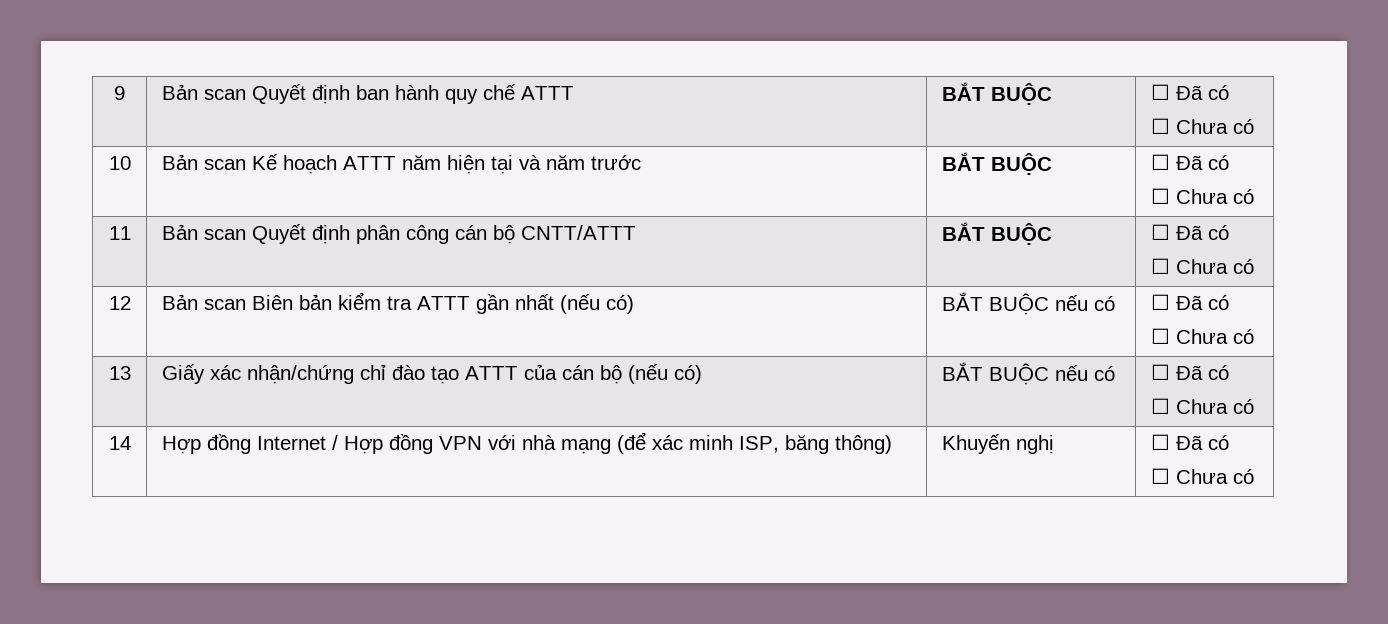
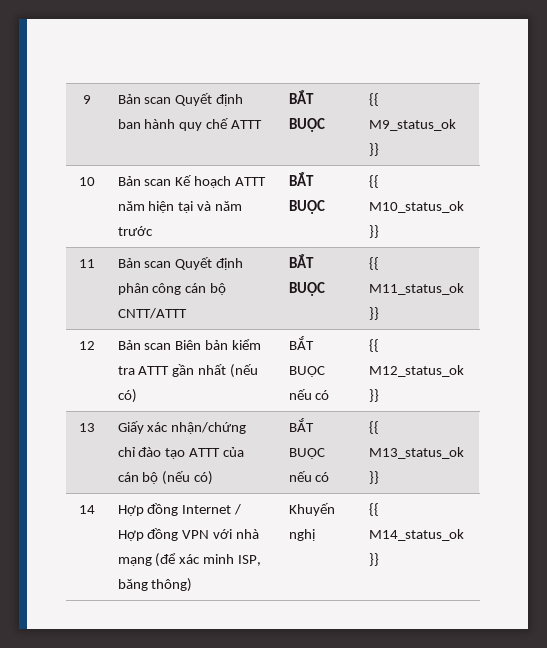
[1150,84,1229,100] [1150,118,1254,134] ☐ Đã có // ☐ Chưa có -> [368,93,379,106] [368,119,456,131] [368,143,379,156] {{ M9_status_ok }}
[1150,154,1229,170] [1150,188,1254,204] ☐ Đã có // ☐ Chưa có -> [368,175,379,188] [368,201,464,213] [368,225,379,238] {{ M10_status_ok }}
[1150,224,1229,240] [1150,258,1254,274] ☐ Đã có // ☐ Chưa có -> [368,257,379,270] [368,283,464,295] [368,307,379,320] {{ M11_status_ok }}
[1150,294,1229,310] [1150,328,1254,344] ☐ Đã có // ☐ Chưa có -> [368,339,379,352] [368,365,464,377] [368,389,379,402] {{ M12_status_ok }}
[1150,364,1229,380] [1150,398,1254,414] ☐ Đã có // ☐ Chưa có -> [368,421,379,434] [368,447,464,459] [368,471,379,484] {{ M13_status_ok }}
[1150,434,1229,450] [1150,468,1254,484] ☐ Đã có // ☐ Chưa có -> [368,503,379,516] [368,529,464,541] [368,553,379,566] {{ M14_status_ok }}

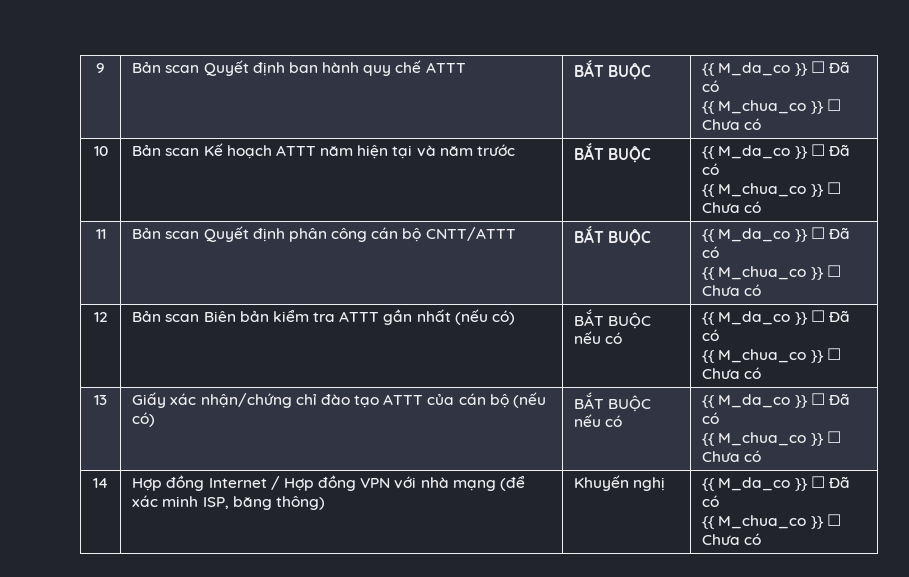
[368,119,456,131] [368,143,379,156] M9_status_ok }} -> [718,61,850,76] [702,80,720,92] [702,99,841,114] [702,118,762,130] M_da_co }} ☐ Đã có // {{ M_chua_co }} ☐ Chưa có
[368,201,464,213] [368,225,379,238] M10_status_ok }} -> [718,144,850,159] [702,163,720,175] [702,182,841,197] [702,201,762,213] M_da_co }} ☐ Đã có // {{ M_chua_co }} ☐ Chưa có
[368,283,464,295] [368,307,379,320] M11_status_ok }} -> [718,227,850,242] [702,246,720,258] [702,265,841,280] [702,284,762,296] M_da_co }} ☐ Đã có // {{ M_chua_co }} ☐ Chưa có
[368,365,464,377] [368,389,379,402] M12_status_ok }} -> [718,310,850,325] [702,329,720,341] [702,348,841,363] [702,367,762,379] M_da_co }} ☐ Đã có // {{ M_chua_co }} ☐ Chưa có
[368,447,464,459] [368,471,379,484] M13_status_ok }} -> [718,393,850,408] [702,412,720,424] [702,431,841,446] [702,450,762,462] M_da_co }} ☐ Đã có // {{ M_chua_co }} ☐ Chưa có
[368,529,464,541] [368,553,379,566] M14_status_ok }} -> [718,476,850,491] [702,495,720,507] [702,514,841,529] [702,533,762,545] M_da_co }} ☐ Đã có // {{ M_chua_co }} ☐ Chưa có

